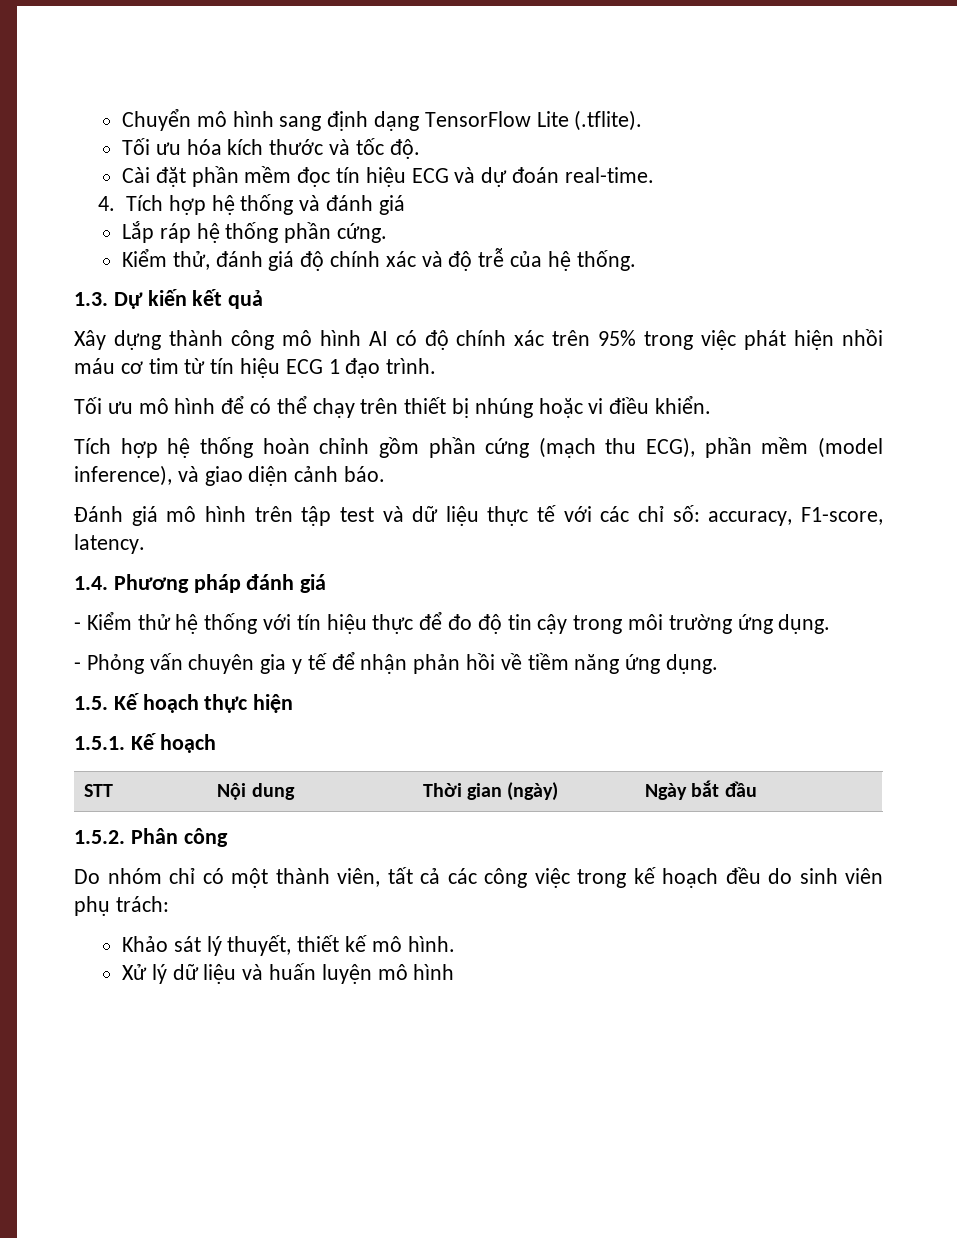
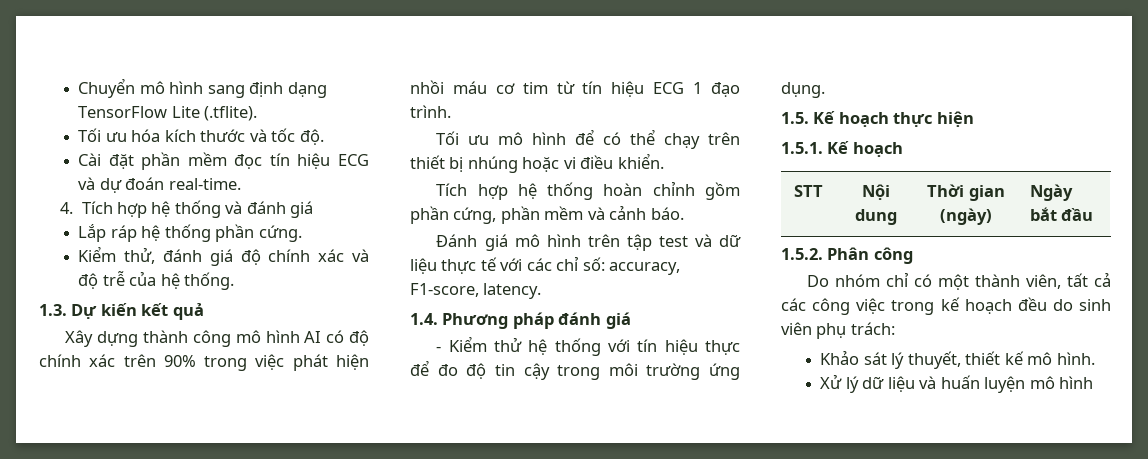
[598,330,637,346] 95% -> [163,355,196,367] 90%
[485,437,883,458] [74,465,289,486] cứng (mạch thu ECG), phần mềm (model inference), và giao diện -> [453,206,605,224] cứng, phần mềm và
[74,652,719,674] // - Phỏng vấn chuyên gia y tế để nhận phản hồi về tiềm năng ứng dụng. -> (825, 90) none

